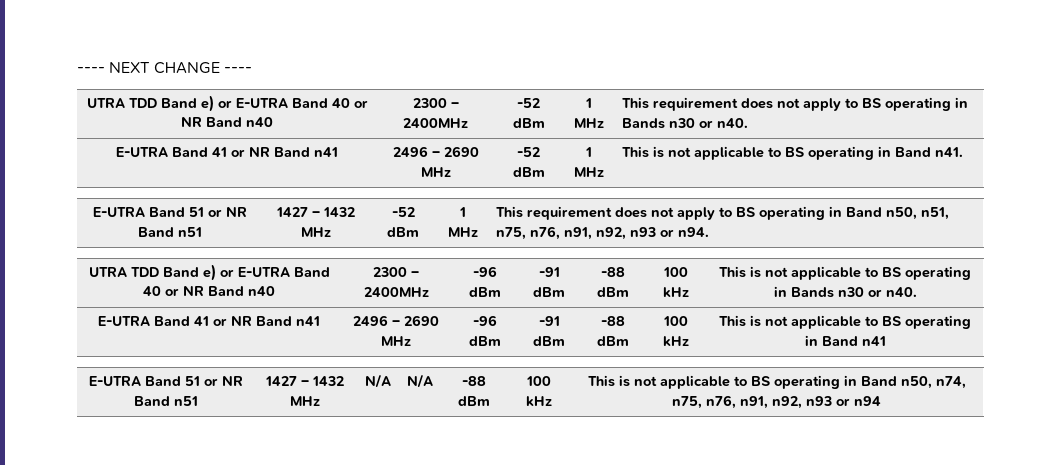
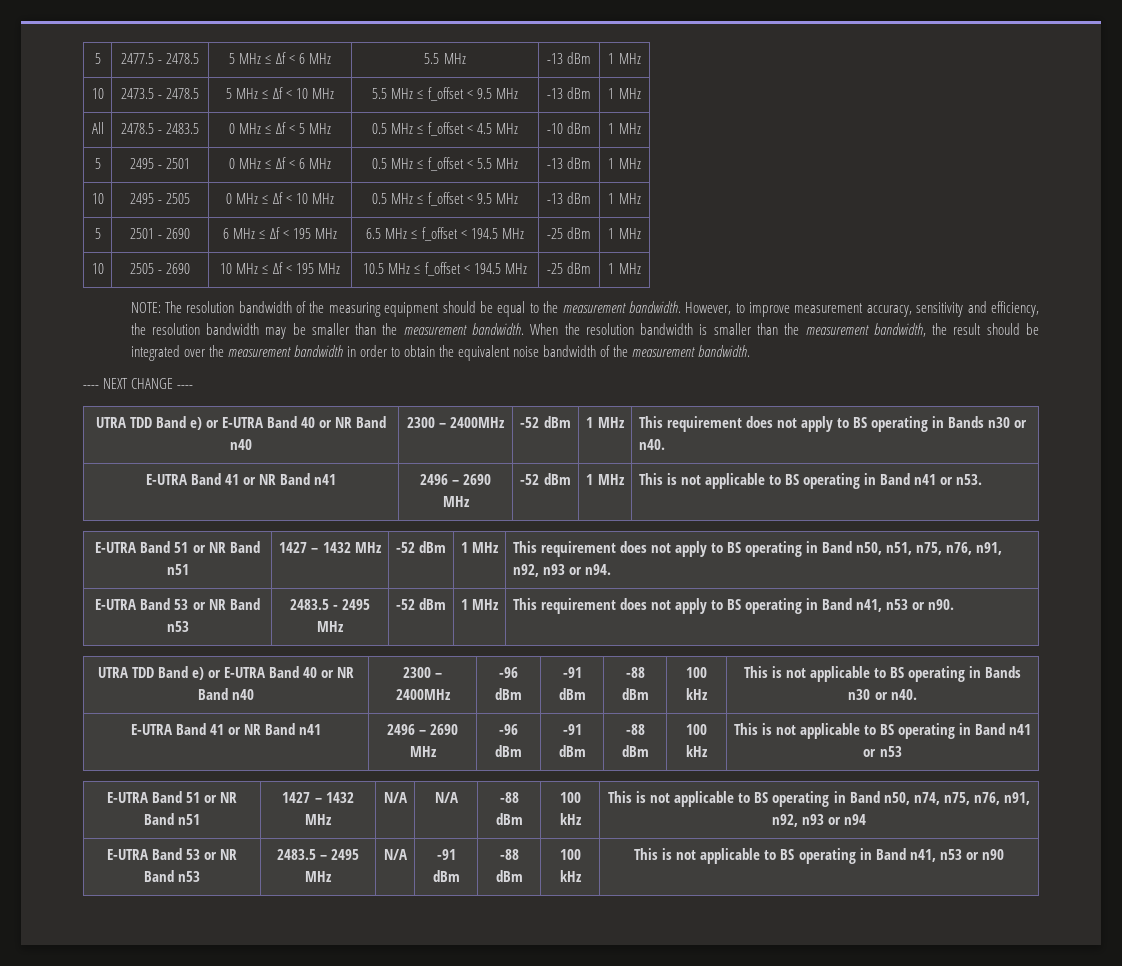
(77, 70) none -> [94,53,101,64] [120,53,200,64] [229,52,331,64] [424,53,466,64] [546,52,592,64] [608,53,641,64] [91,88,104,99] [120,88,200,99] [226,87,334,99] [372,87,518,101] [546,87,592,99] [608,88,641,99] [91,122,104,134] [120,123,200,134] [229,122,331,134] [372,122,518,136] [546,122,592,134] [608,123,641,134] [94,158,101,169] [129,158,191,169] [229,157,331,169] [372,157,518,171] [546,157,592,169] [608,158,641,169] [91,193,104,204] [129,193,191,204] [226,192,334,204] [372,192,518,206] [546,192,592,204] [608,193,641,204] [94,228,101,239] [129,228,191,239] [223,227,337,239] [366,227,524,241] [546,227,592,239] [608,228,641,239] [91,263,104,274] [129,263,191,274] [220,262,340,274] [363,262,527,276] [546,262,592,274] [608,263,641,274] [130,301,1039,317] [130,323,1039,339] [130,345,751,361] 5 | 2477.5 - 2478.5 | 5 MHz ≤ Δf < 6 MHz | 5.5 MHz | -13 dBm | 1 MHz // 10 | 2473.5 - 2478.5 | 5 MHz ≤ Δf < 10 MHz | 5.5 MHz ≤ f_offset < 9.5 MHz | -13 dBm | 1 MHz // All | 2478.5 - 2483.5 | 0 MHz ≤ Δf < 5 MHz | 0.5 MHz ≤ f_offset < 4.5 MHz | -10 dBm | 1 MHz // 5 | 2495 - 2501 | 0 MHz ≤ Δf < 6 MHz | 0.5 MHz ≤ f_offset < 5.5 MHz | -13 dBm | 1 MHz // 10 | 2495 - 2505 | 0 MHz ≤ Δf < 10 MHz | 0.5 MHz ≤ f_offset < 9.5 MHz | -13 dBm | 1 MHz // 5 | 2501 - 2690 | 6 MHz ≤ Δf < 195 MHz | 6.5 MHz ≤ f_offset < 194.5 MHz | -25 dBm | 1 MHz // 10 | 2505 - 2690 | 10 MHz ≤ Δf < 195 MHz | 10.5 MHz ≤ f_offset < 194.5 MHz | -25 dBm | 1 MHz // NOTE: The resolution bandwidth of the measuring equipment should be equal to the measurement bandwidth. However, to improve measurement accuracy, sensitivity and efficiency, the resolution bandwidth may be smaller than the measurement bandwidth. When the resolution bandwidth is smaller than the measurement bandwidth, the result should be integrated over the measurement bandwidth in order to obtain the equivalent noise bandwidth of the measurement bandwidth. //
[935,147,964,157] n41. -> [914,474,983,485] n41 or n53.
(710, 232) none -> [95,598,260,610] [166,621,189,632] [289,599,371,610] [317,621,344,632] [395,598,447,610] [460,599,500,610] [512,598,955,614] // E-UTRA Band 53 or NR Band n53 | 2483.5 - 2495 MHz | -52 dBm | 1 MHz | This requirement does not apply to BS operating in Band n41, n53 or n90.
(886, 341) none -> [863,746,902,757] or n53
(882, 401) none -> [106,848,238,860] [143,870,201,882] [276,849,360,860] [305,871,332,882] [383,849,408,860] [436,849,456,860] [432,870,460,882] [499,849,519,860] [495,870,523,882] [559,849,581,860] [559,870,582,882] [634,848,1004,864] // E-UTRA Band 53 or NR Band n53 | 2483.5 – 2495 MHz | N/A | -91 dBm | -88 dBm | 100 kHz | This is not applicable to BS operating in Band n41, n53 or n90

